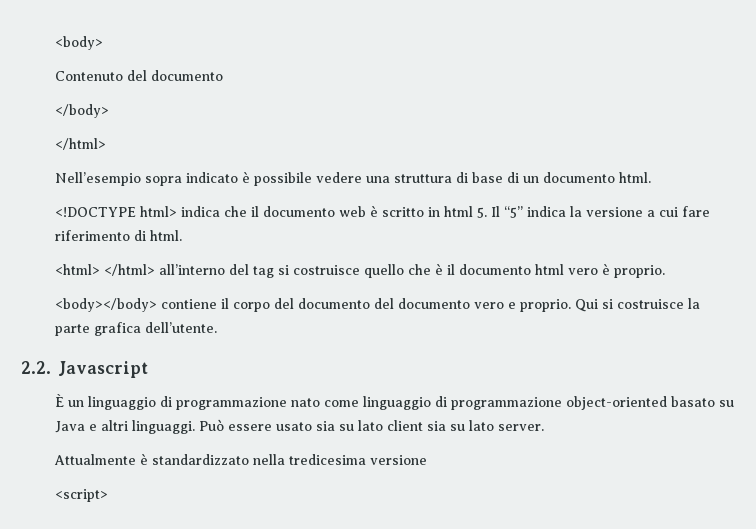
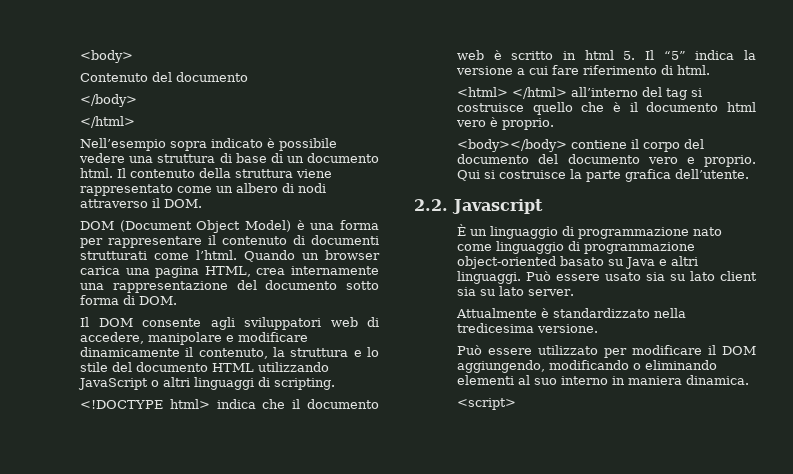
(652, 177) none -> [117,168,333,178] [80,183,327,196] [80,198,203,208] [80,220,379,233] [80,235,379,248] [80,250,380,262] [80,266,379,278] [80,280,379,293] [80,295,178,305] [80,317,379,330] [80,332,309,345] [80,347,379,359] [80,362,330,372] [78,377,336,390] Il contenuto della struttura viene rappresentato come un albero di nodi attraverso il DOM. // DOM (Document Object Model) è una forma per rappresentare il contenuto di documenti strutturati come l’html. Quando un browser carica una pagina HTML, crea internamente una rappresentazione del documento sotto forma di DOM. // Il DOM consente agli sviluppatori web di accedere, manipolare e modificare dinamicamente il contenuto, la struttura e lo stile del documento HTML utilizzando JavaScript o altri linguaggi di scripting.
[370,455,428,465] versione -> [537,324,599,333] [457,345,756,358] [457,360,718,373] [457,375,750,385] versione. // Può essere utilizzato per modificare il DOM aggiungendo, modificando o eliminando elementi al suo interno in maniera dinamica.

